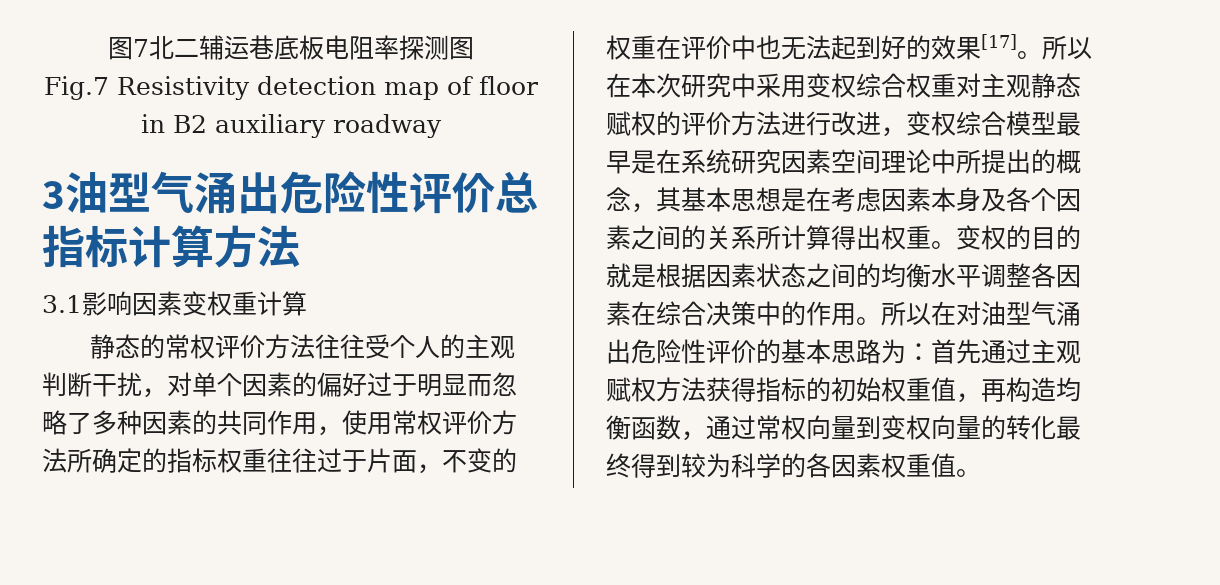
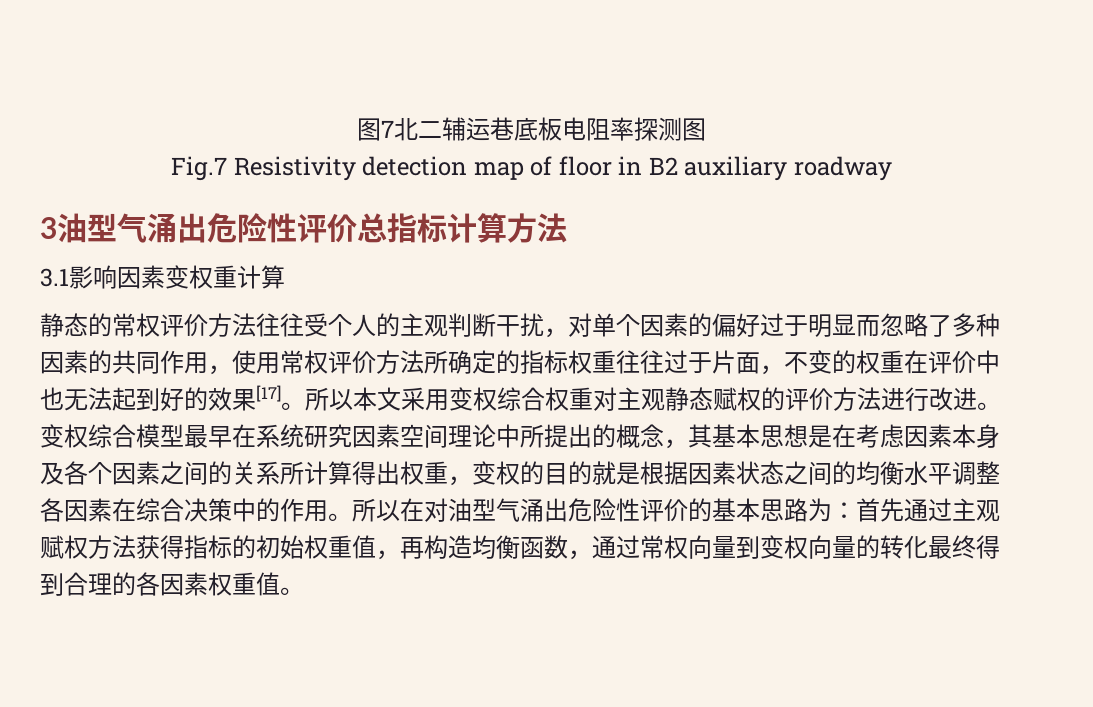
[606,73,756,98] 在本次研究中 -> [353,387,401,411] 本文
[881,127,906,137] ， -> [977,402,1001,410] 。
[631,150,656,174] 是 -> (232, 437) none
[931,241,956,249] 。 -> [448,476,472,486] ，
[681,453,781,478] 较为科学 -> [64,572,112,596] 合理

